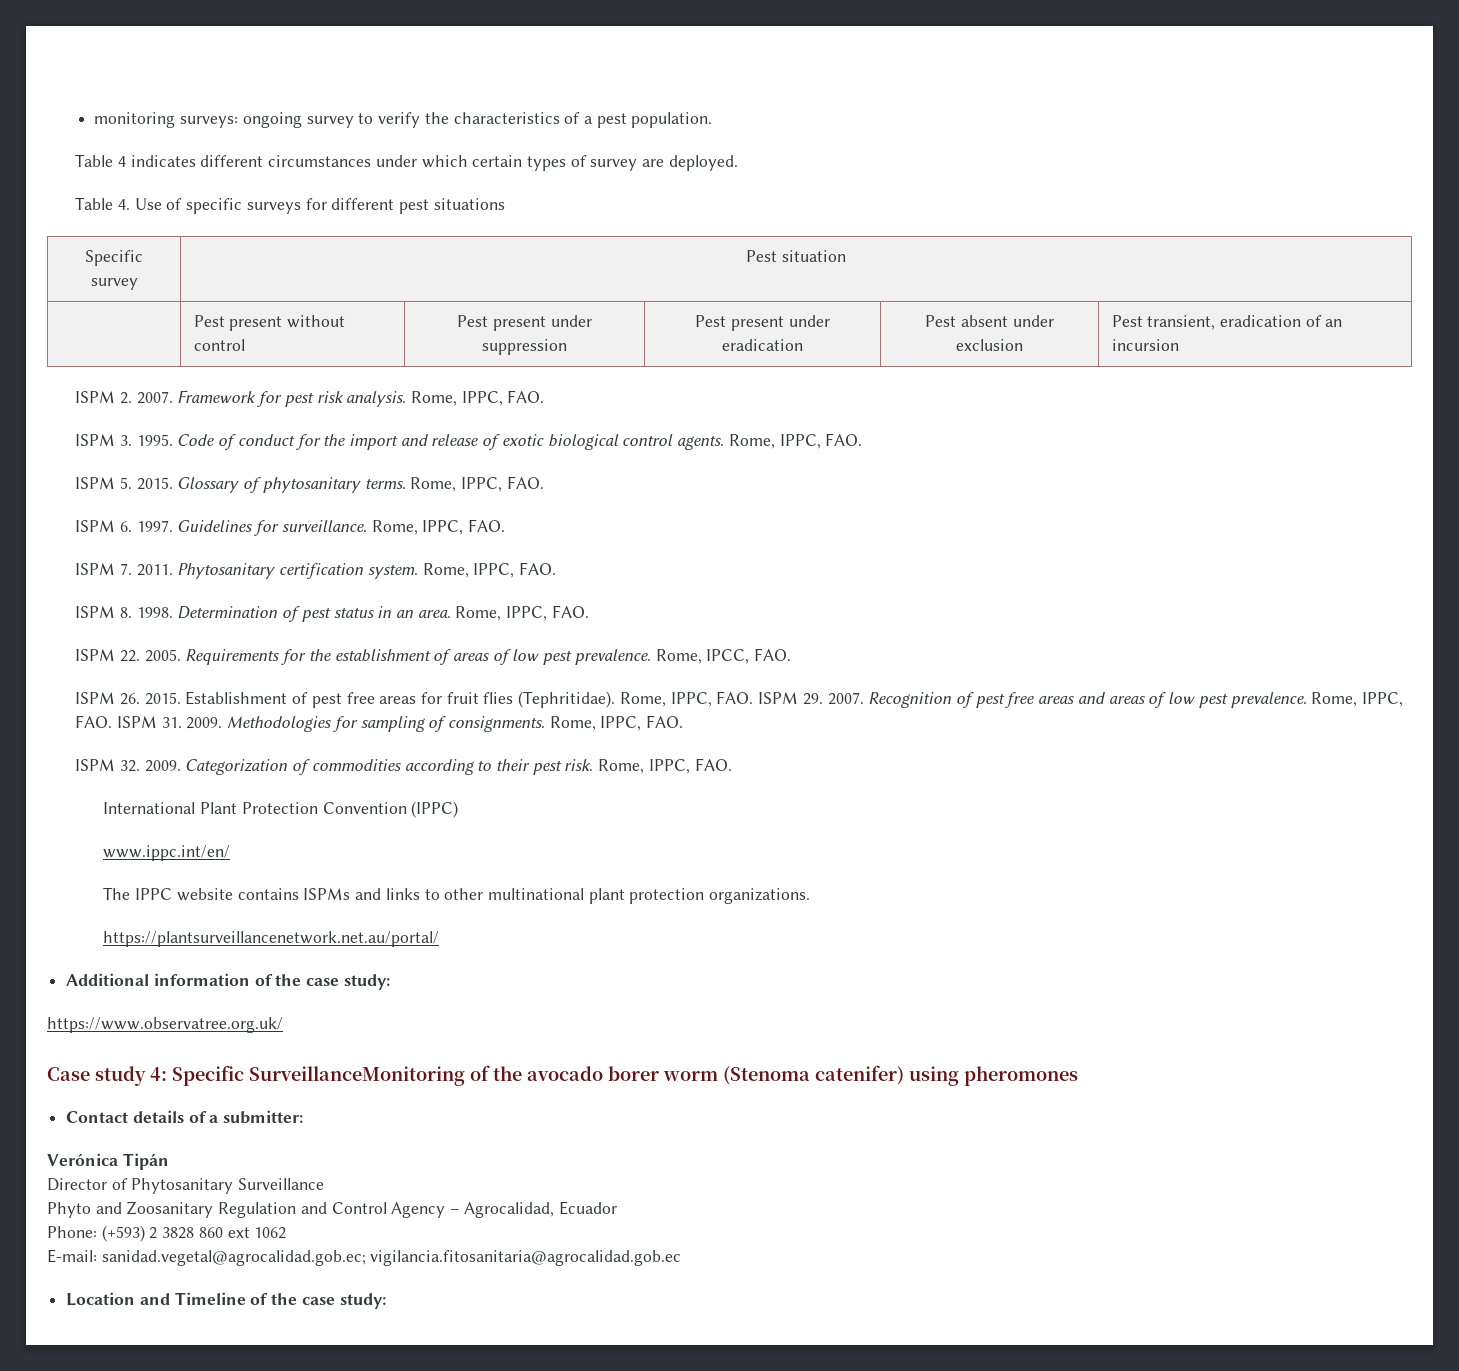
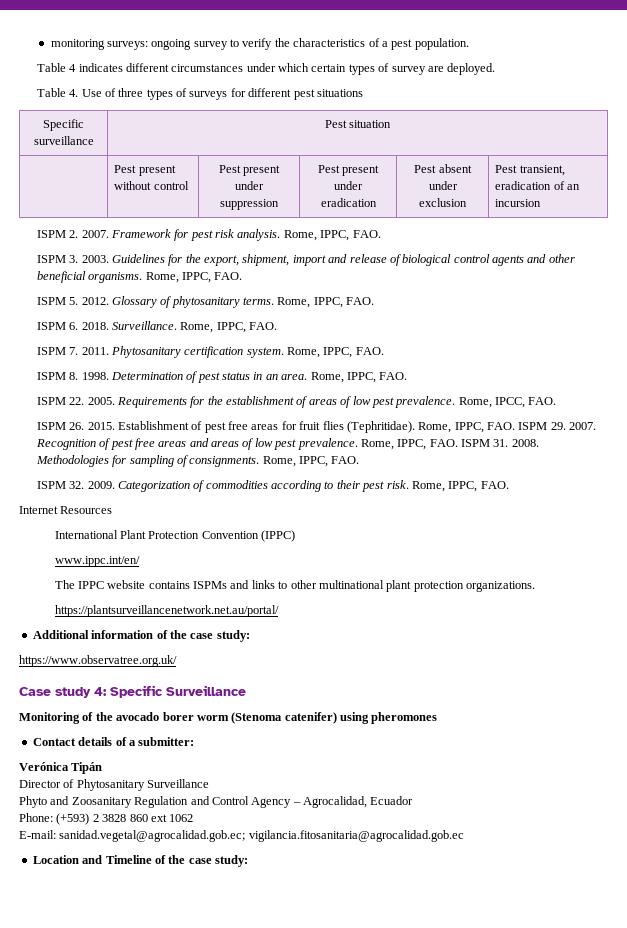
[186,198,243,214] specific -> [118,88,188,100] three types of
[90,278,138,290] survey -> [33,136,94,145] surveillance
[136,434,346,450] 1995. Code of conduct for the -> [81,254,290,266] 2003. Guidelines for the export, shipment,
[501,434,544,446] exotic -> (401, 260) none
[677,436,725,450] agents. -> [492,254,575,266] [36,271,143,283] agents and other beneficial organisms.
[136,477,173,490] 2015. -> [81,297,109,305] 2012.
[136,520,367,536] 1997. Guidelines for surveillance. -> [81,321,177,330] 2018. Surveillance.
[186,717,223,729] 2009. -> [511,439,539,447] 2008.
(732, 764) none -> [19,506,113,514] // Internet Resources
[249,1066,465,1086] SurveillanceMonitoring -> [166,685,246,696] [19,712,80,724] Surveillance // Monitoring

